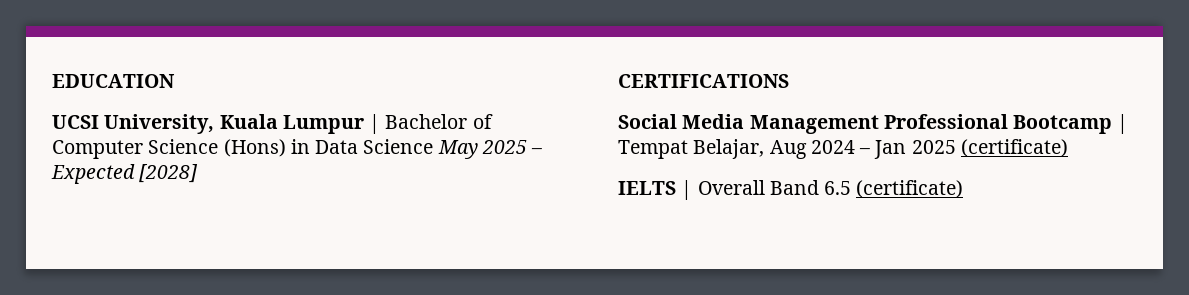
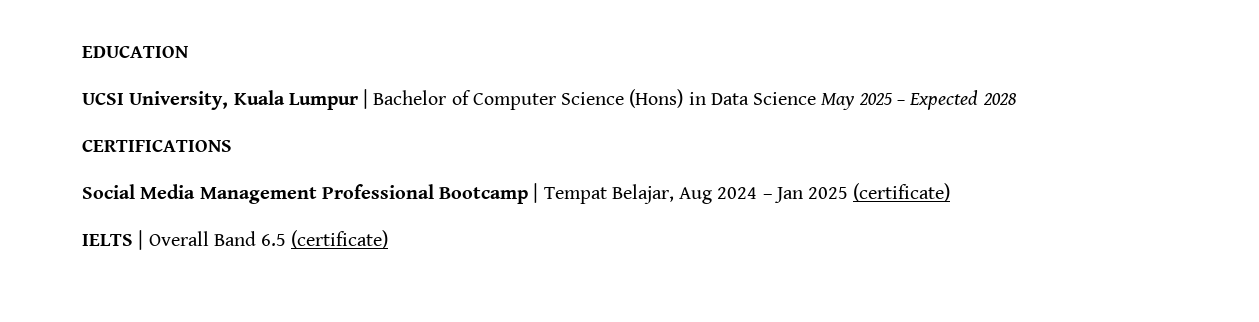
[139,164,199,183] [2028] -> [982,93,1016,105] 2028

